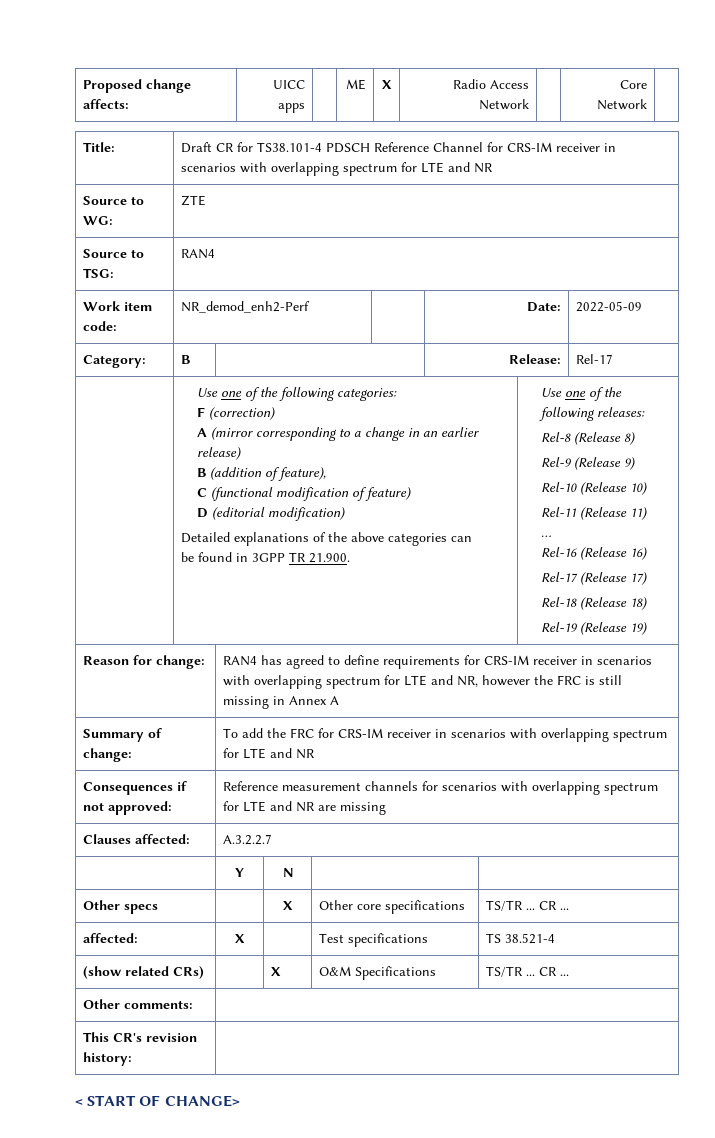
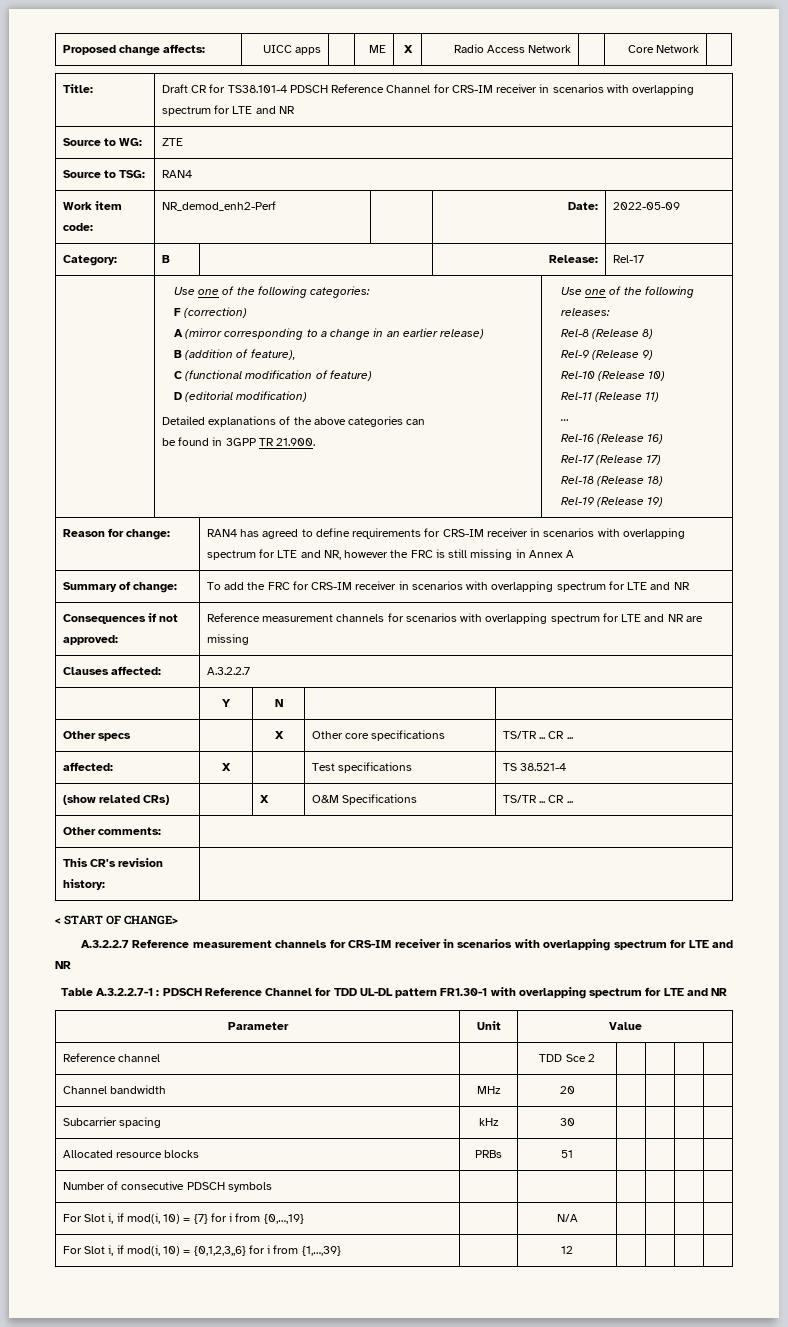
(240, 1101) none -> [80,939,733,951] [55,961,71,969] [60,987,728,999] [227,1022,289,1030] [476,1021,501,1030] [608,1022,642,1030] [62,1053,161,1062] [539,1054,595,1062] [62,1085,167,1094] [476,1086,501,1094] [559,1086,575,1094] [62,1117,162,1128] [478,1118,499,1126] [559,1118,575,1126] [62,1150,200,1158] [475,1150,502,1158] [561,1150,573,1158] [62,1181,272,1192] [62,1213,304,1224] [556,1214,578,1222] [62,1245,341,1256] [561,1246,573,1254] // A.3.2.2.7 Reference measurement channels for CRS-IM receiver in scenarios with overlapping spectrum for LTE and NR // Table A.3.2.2.7-1 : PDSCH Reference Channel for TDD UL-DL pattern FR1.30-1 with overlapping spectrum for LTE and NR // Parameter | Unit | Value // Reference channel | | TDD Sce 2 | | | | // Channel bandwidth | MHz | 20 | | | | // Subcarrier spacing | kHz | 30 | | | | // Allocated resource blocks | PRBs | 51 | | | | // Number of consecutive PDSCH symbols | | | | | | // For Slot i, if mod(i, 10) = {7} for i from {0,…,19} | | N/A | | | | // For Slot i, if mod(i, 10) = {0,1,2,3,,6} for i from {1,…,39} | | 12 | | | |

